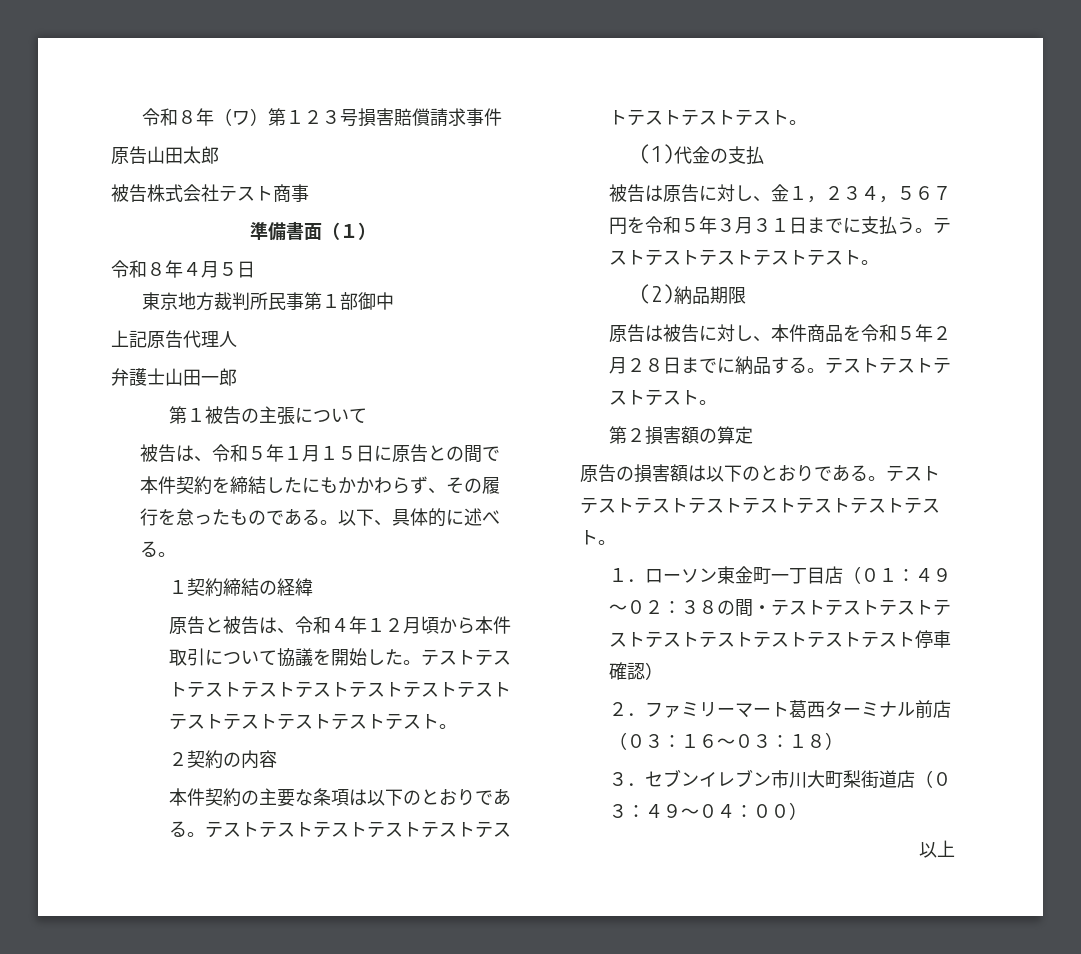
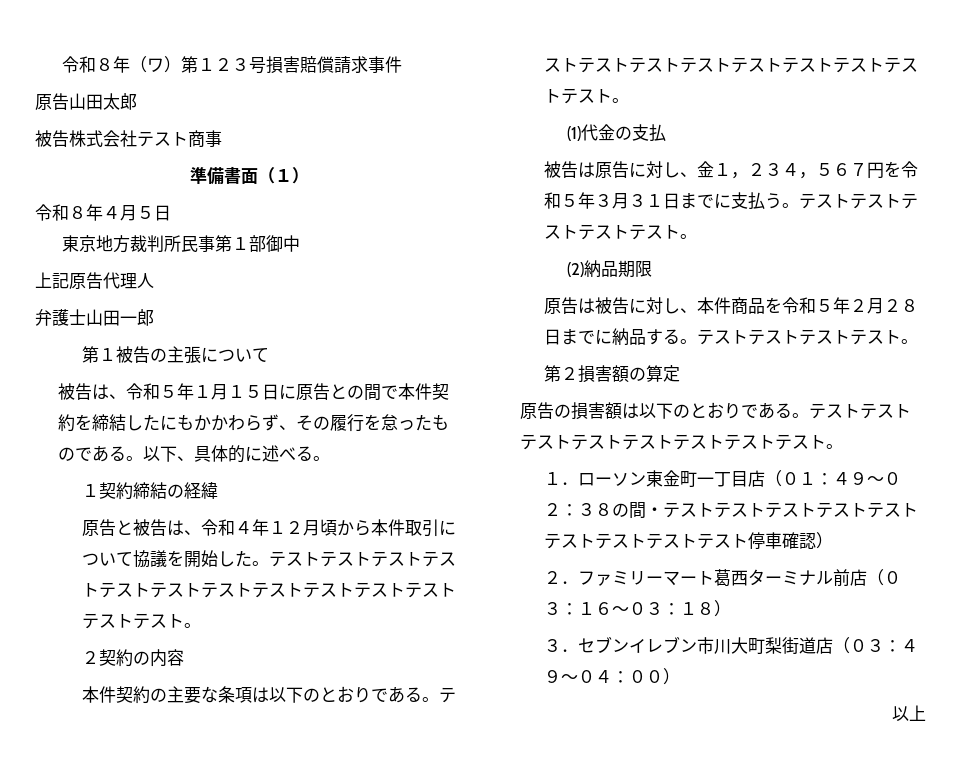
[608,604,627,614] 〜 -> [866,476,884,485] ～
[716,738,735,748] 〜 -> [611,606,629,615] ～
[680,808,699,818] 〜 -> [560,674,578,683] ～

